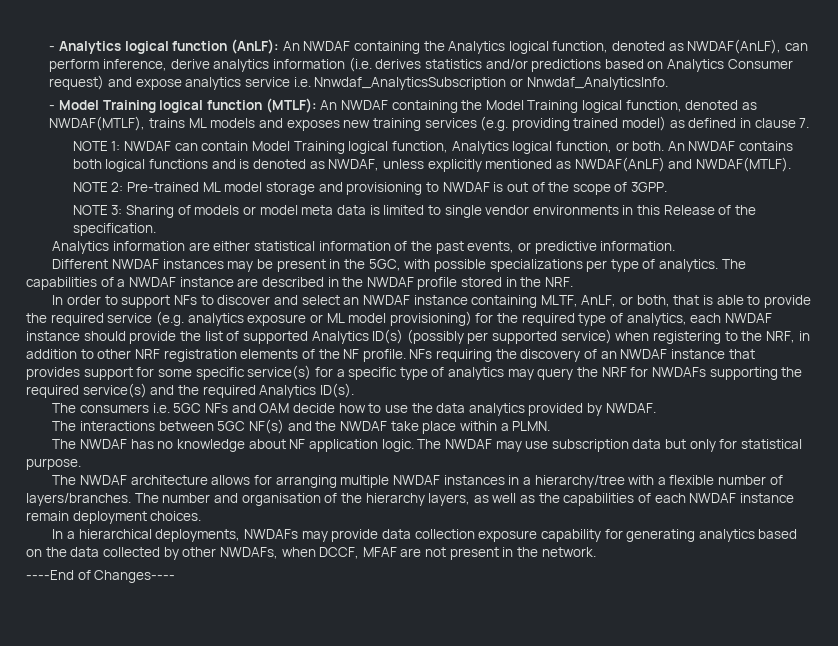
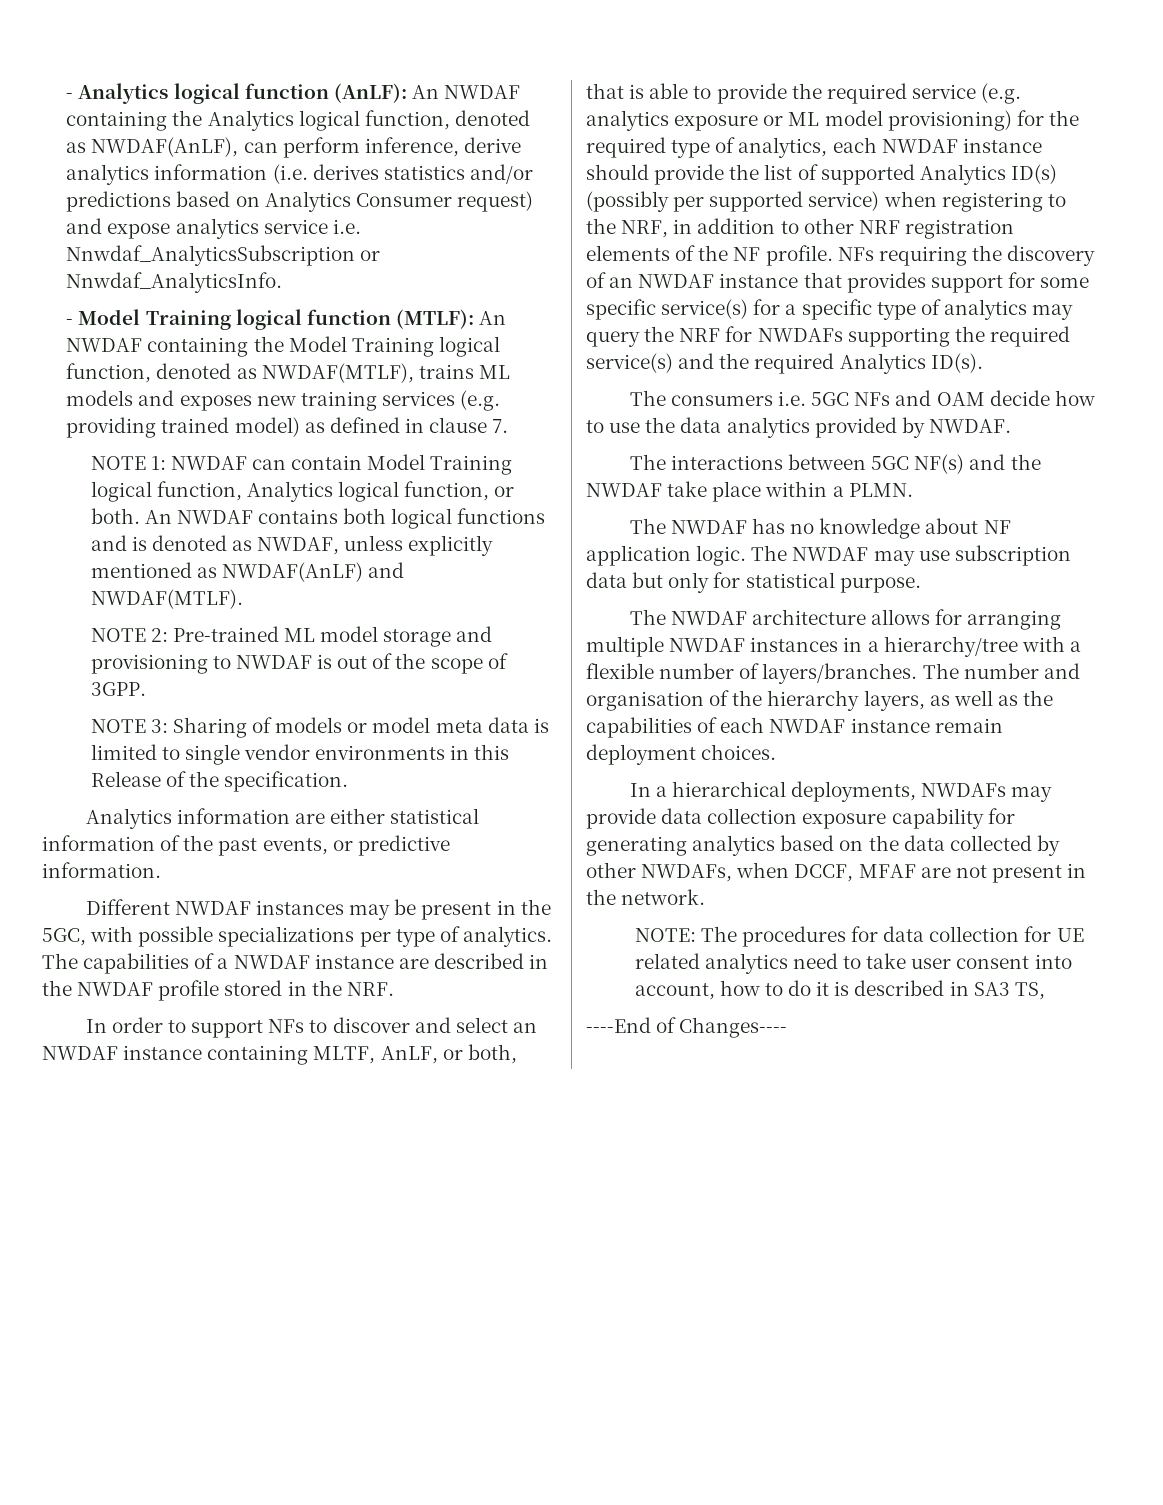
(596, 552) none -> [634,926,1084,947] [634,953,1072,974] [634,980,1045,1000] // NOTE: The procedures for data collection for UE related analytics need to take user consent into account, how to do it is described in SA3 TS,

